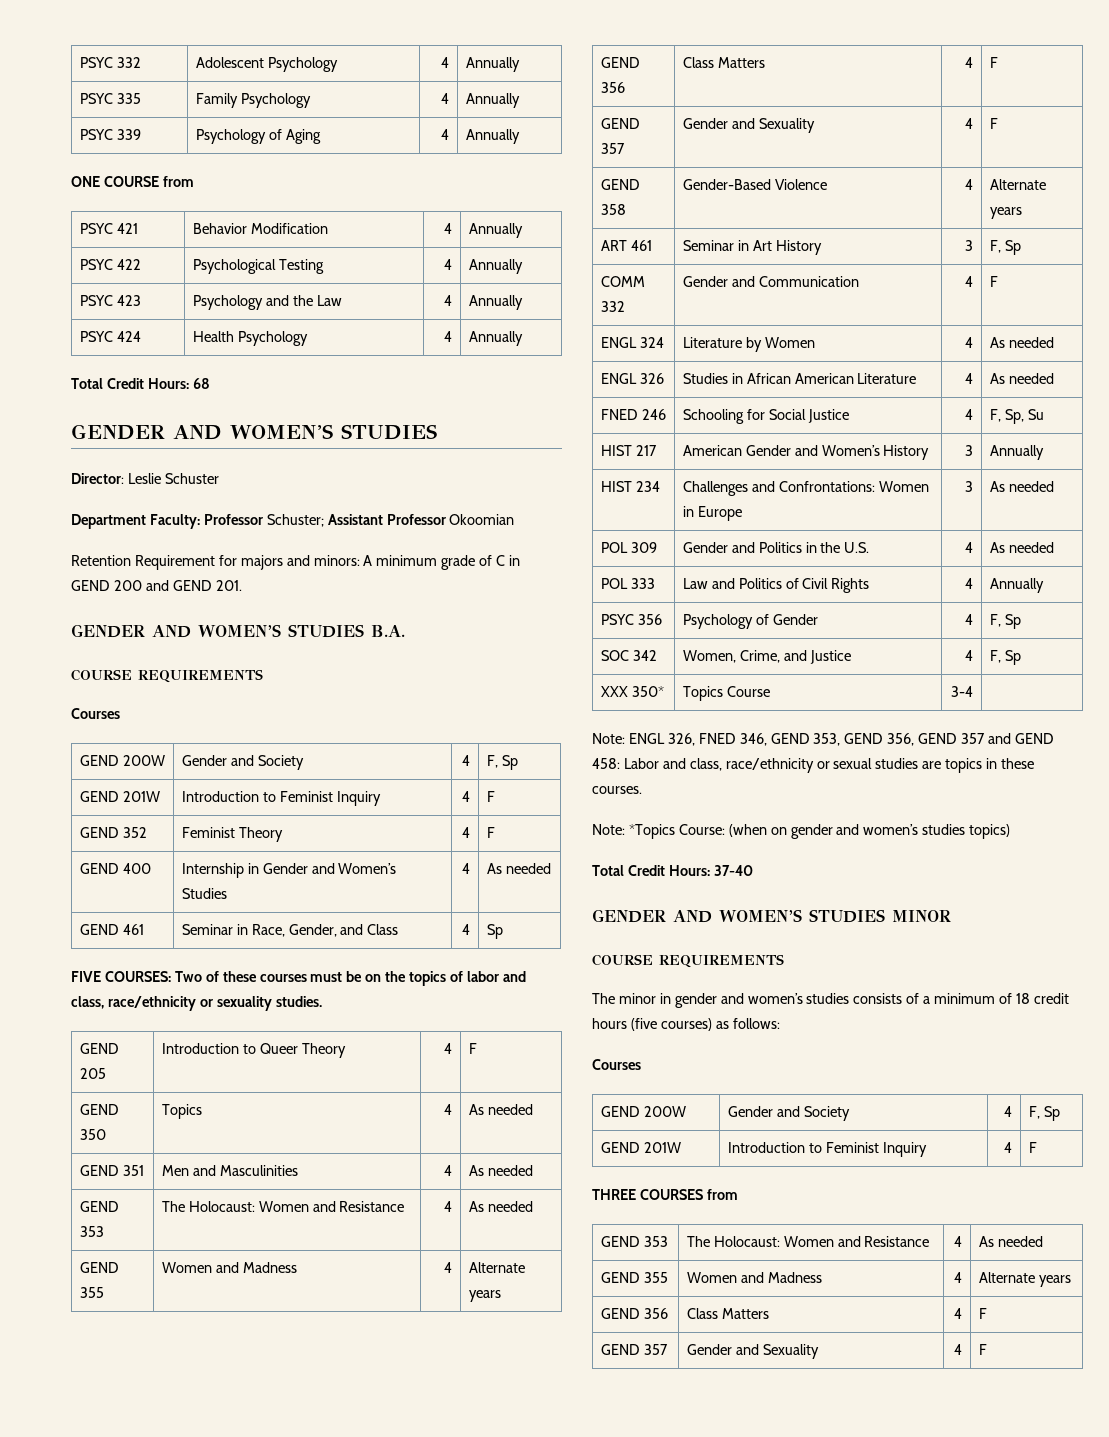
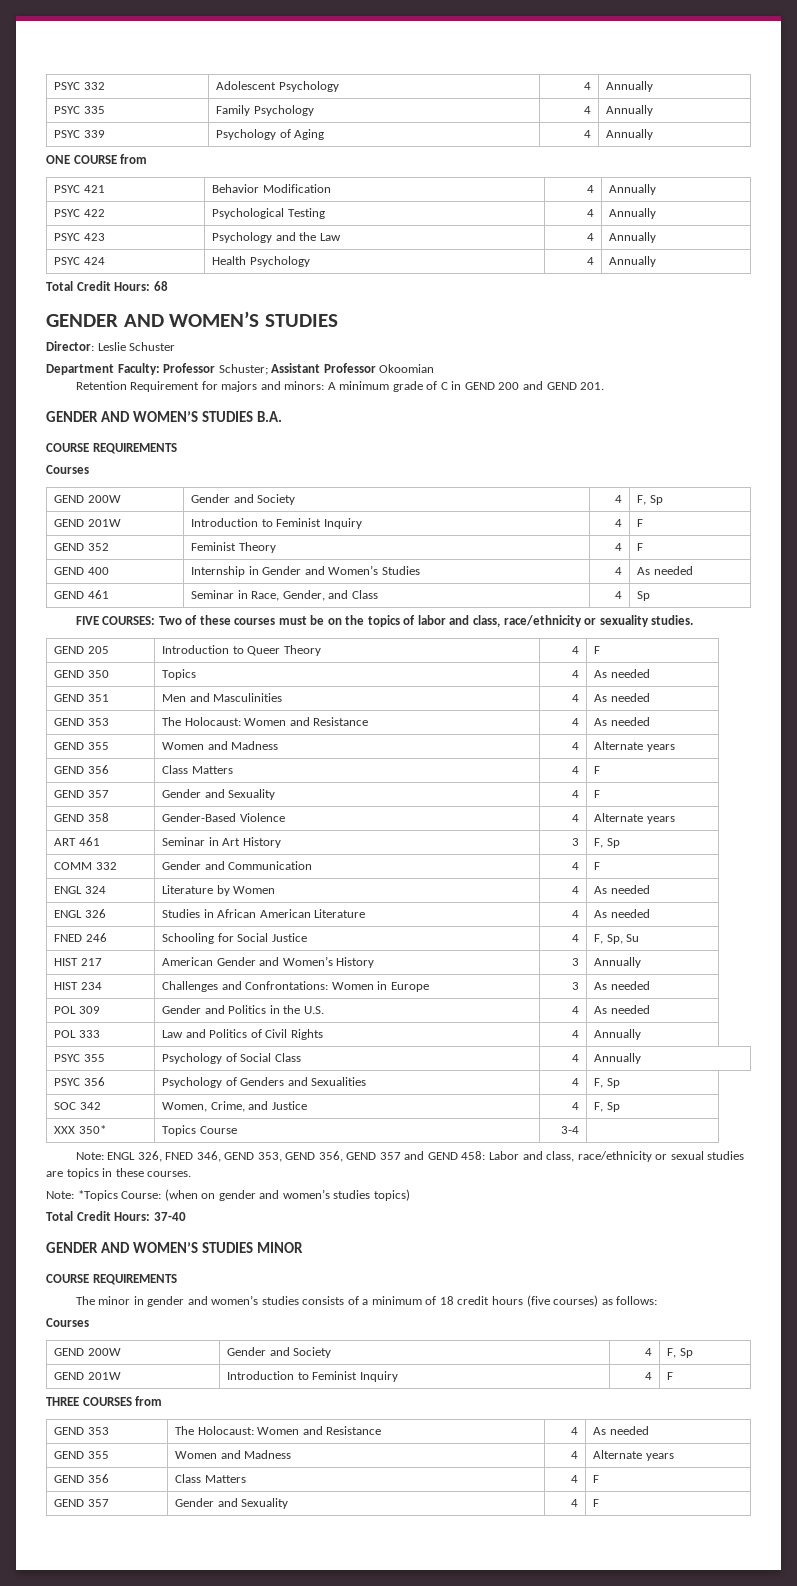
(1044, 585) none -> [54,1054,105,1062] [162,1053,301,1064] [571,1054,579,1062] [594,1053,642,1064] // PSYC 355 | Psychology of Social Class | 4 | Annually
[772,614,818,625] Gender -> [240,1077,367,1086] Genders and Sexualities

